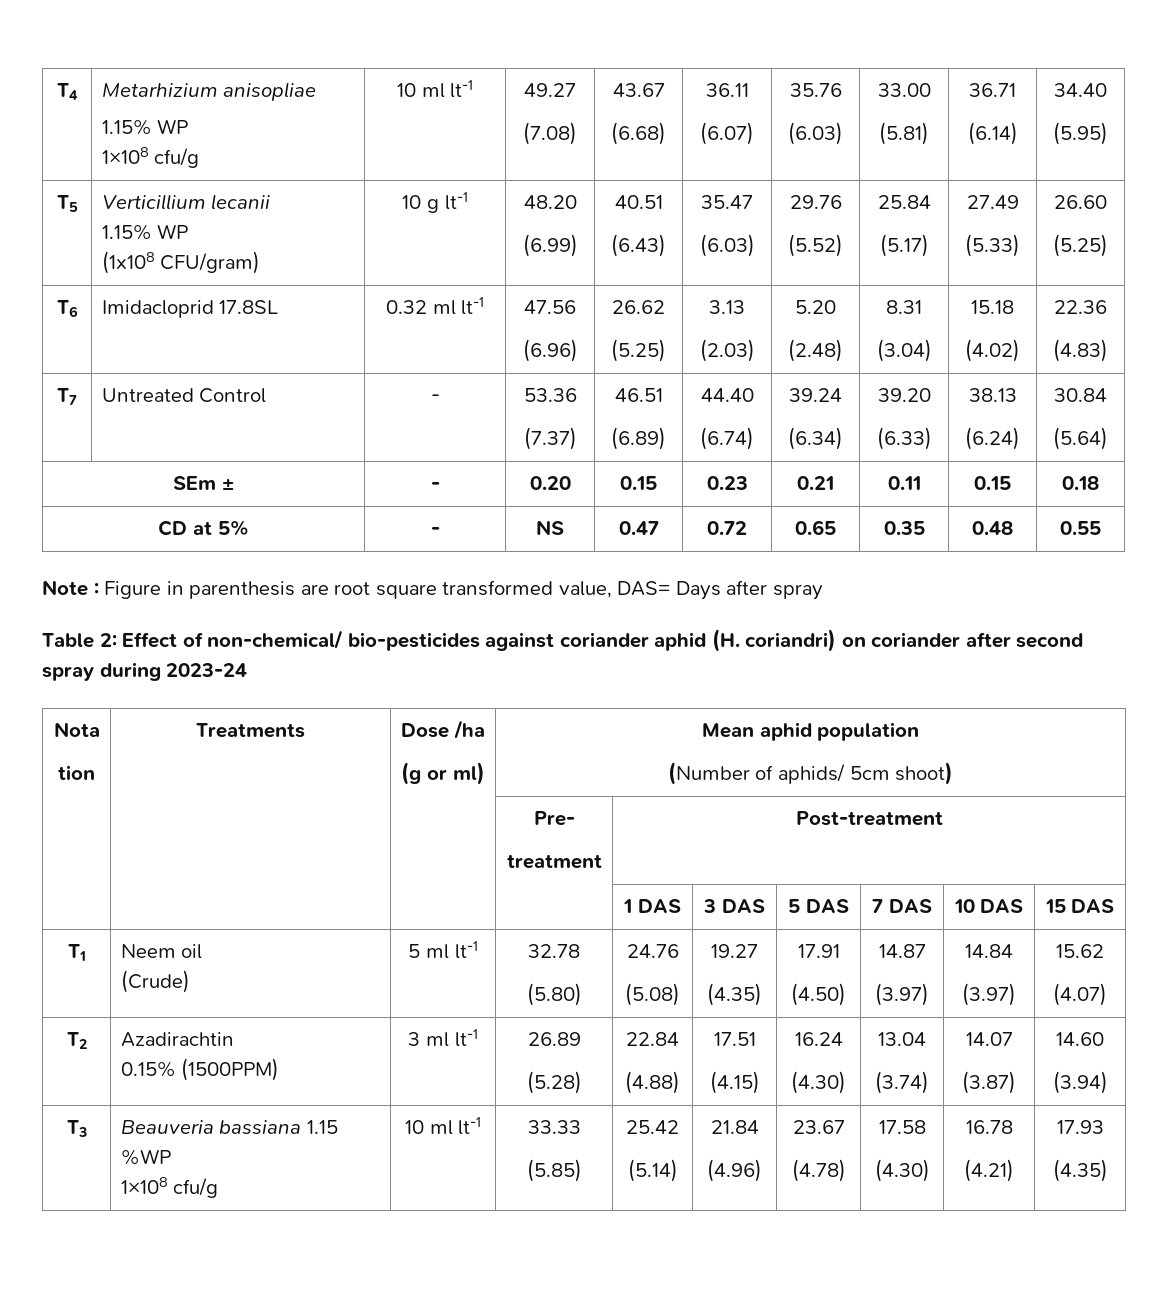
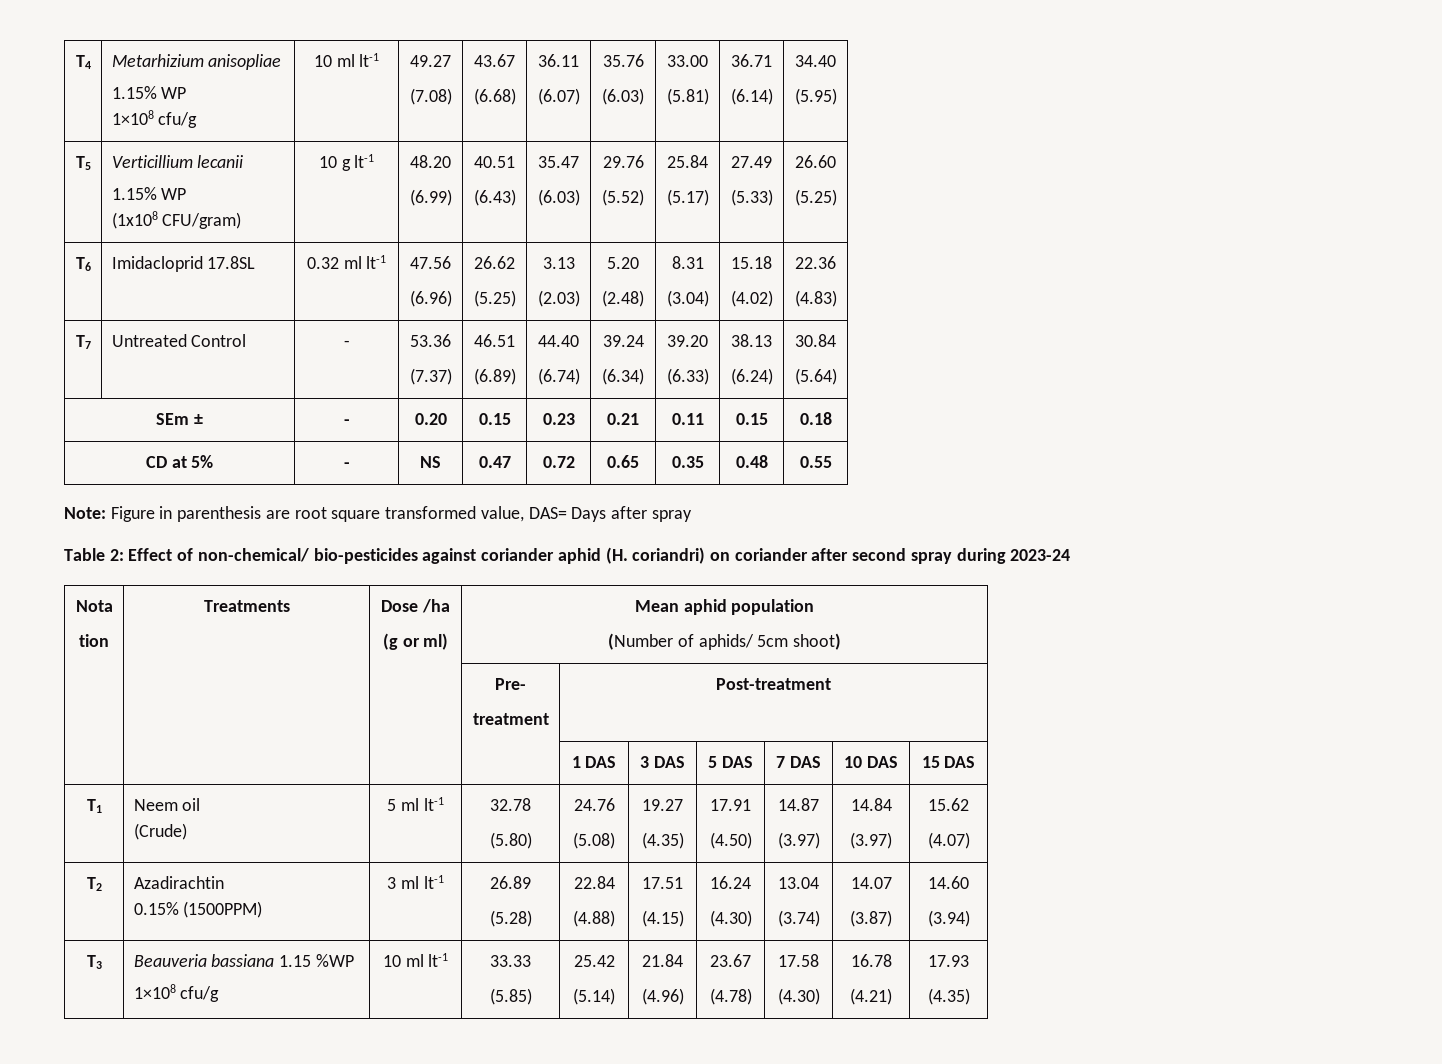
[42,580,99,596] Note : -> [64,507,106,519] Note:

